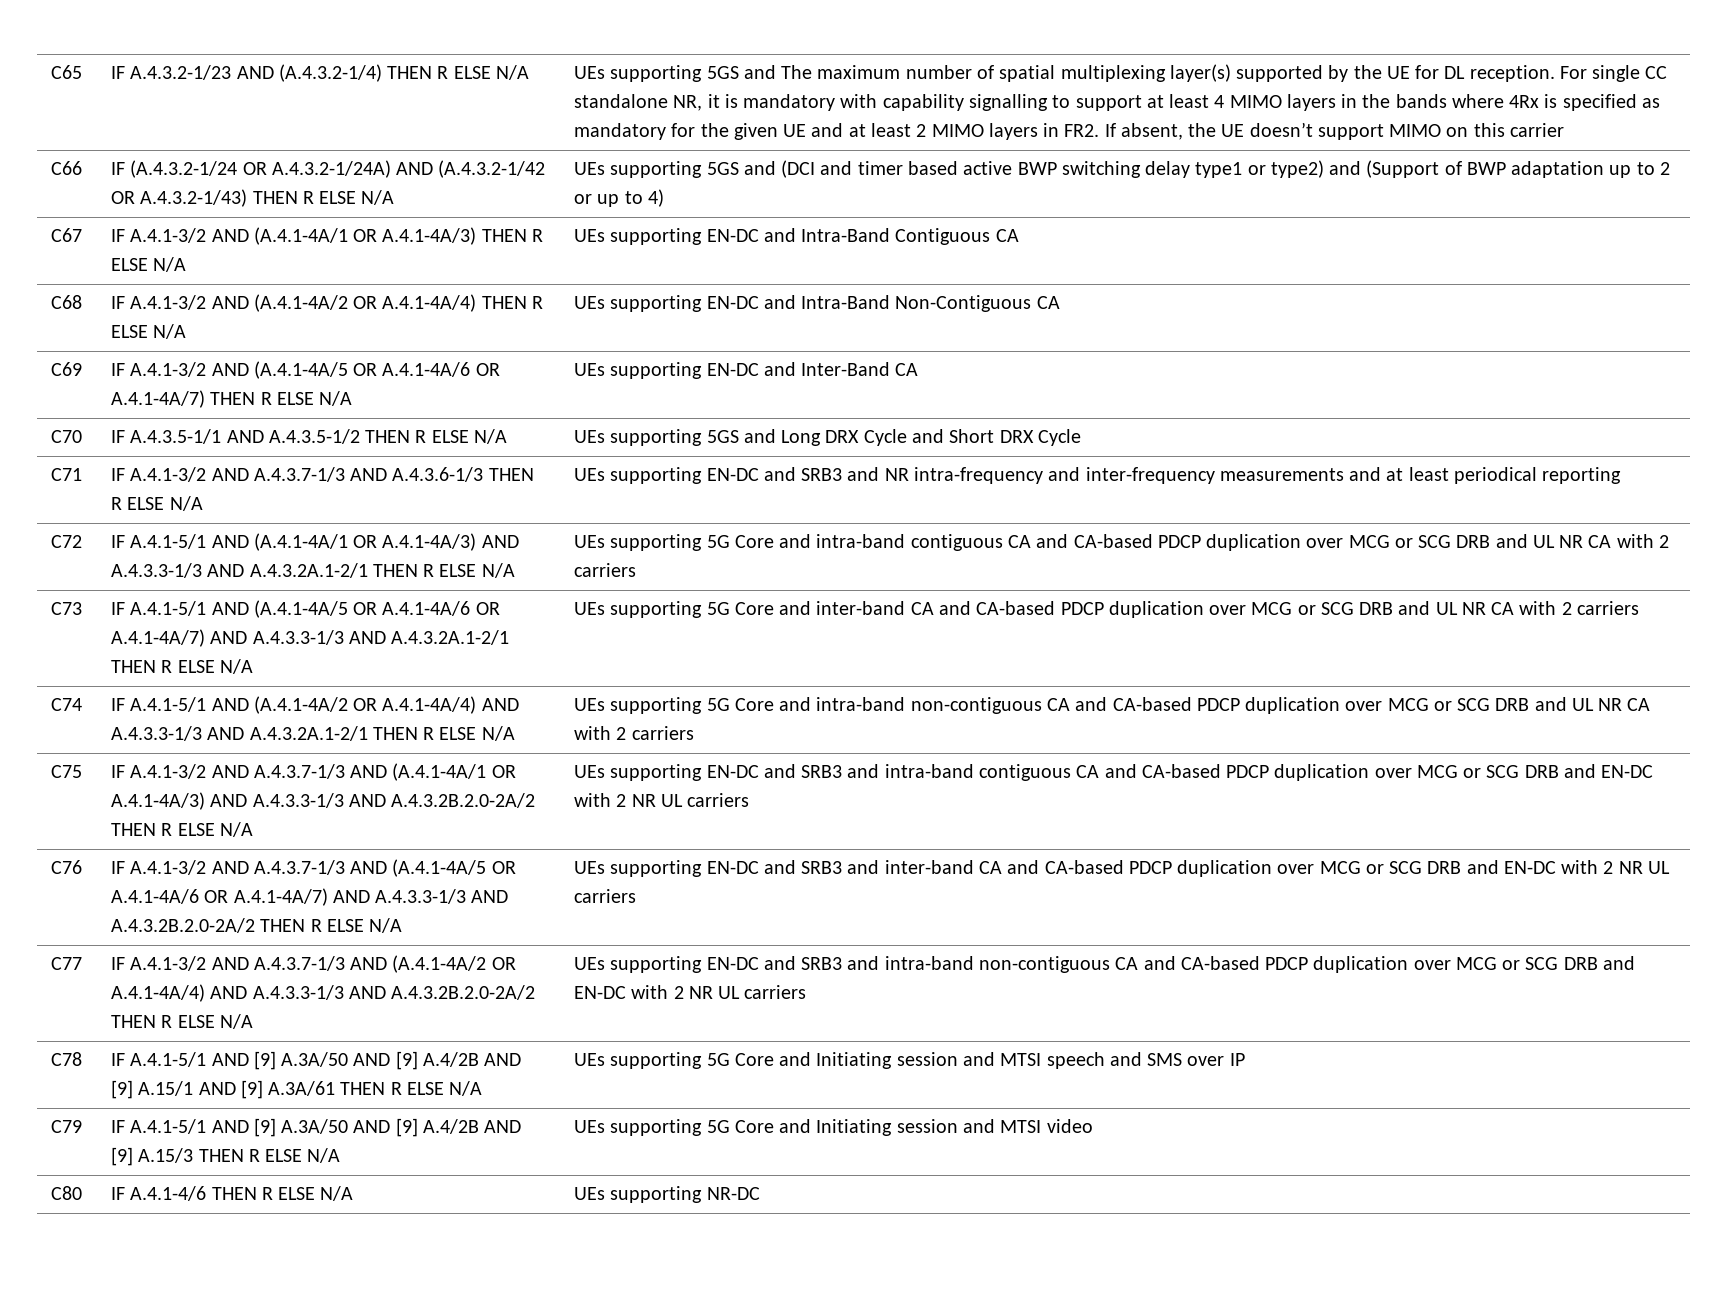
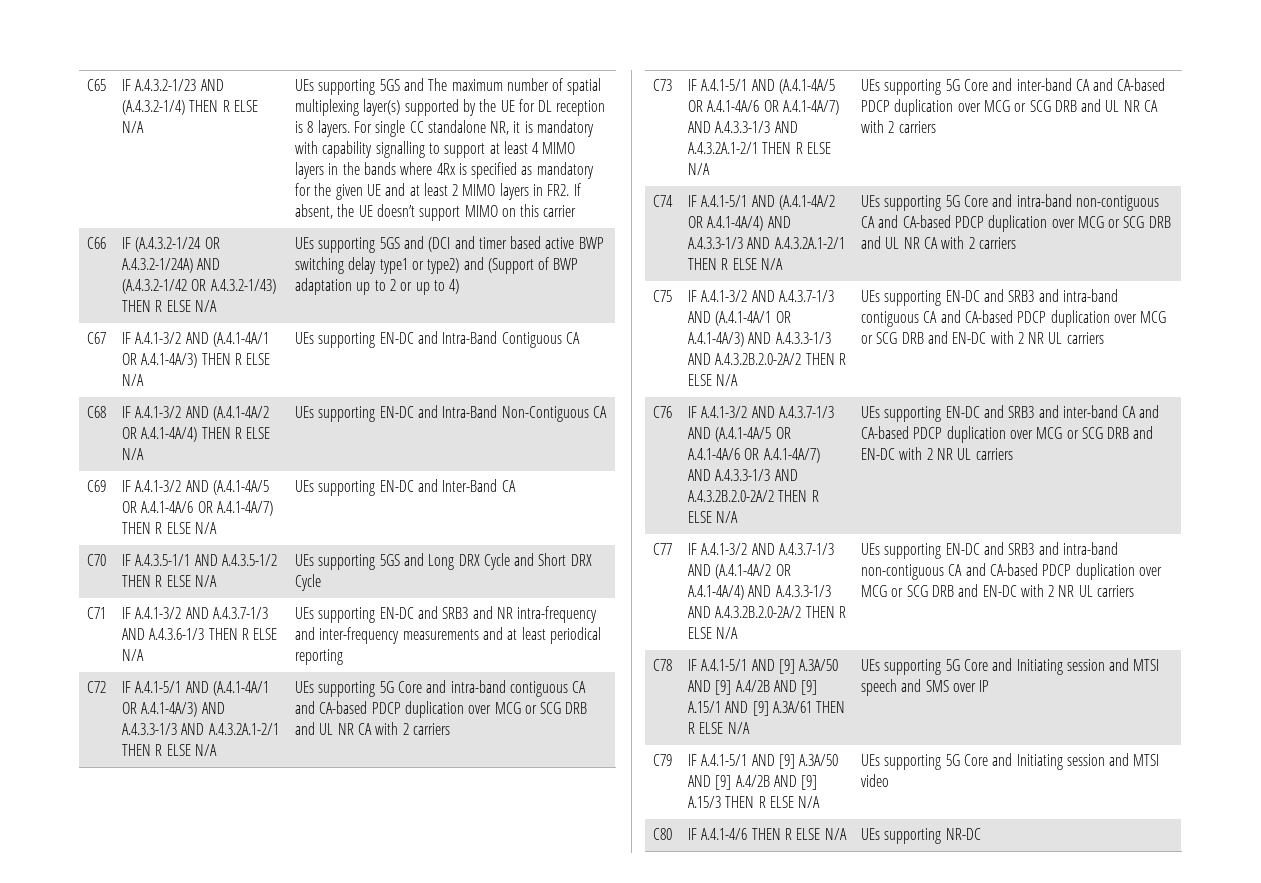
[1469,65,1555,82] reception. -> [556,100,606,116] [294,120,350,137] reception is 8 layers.

